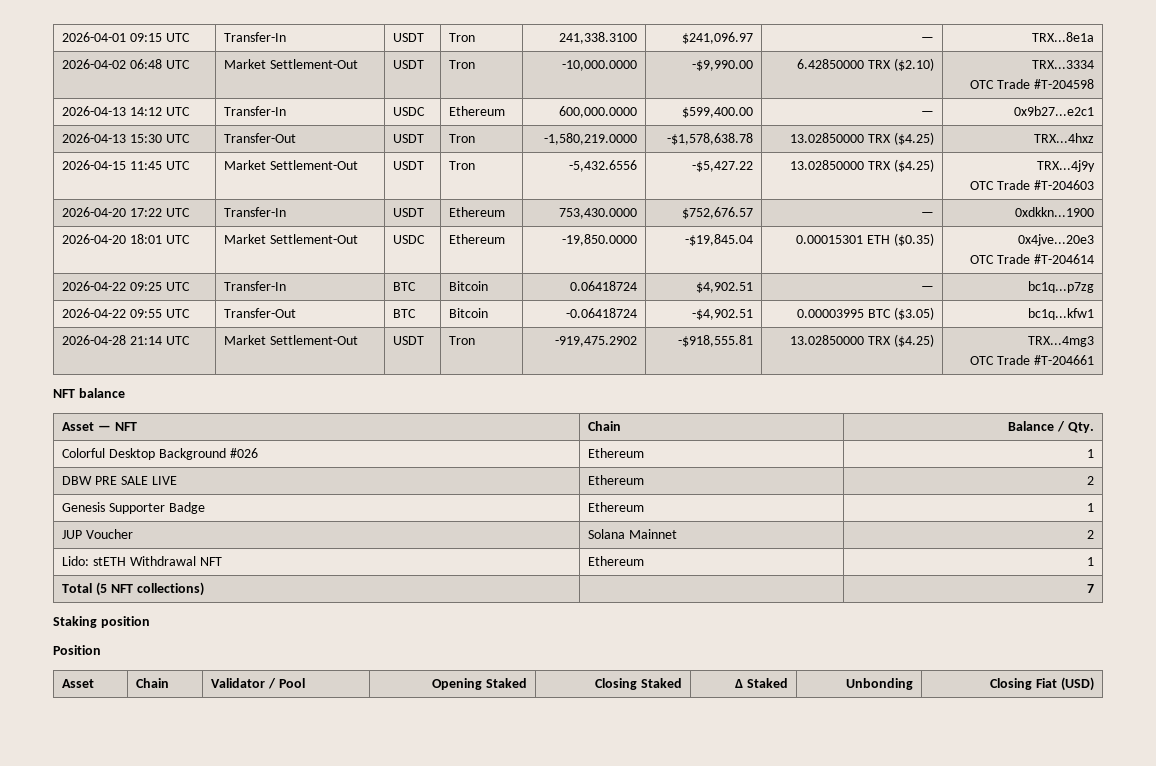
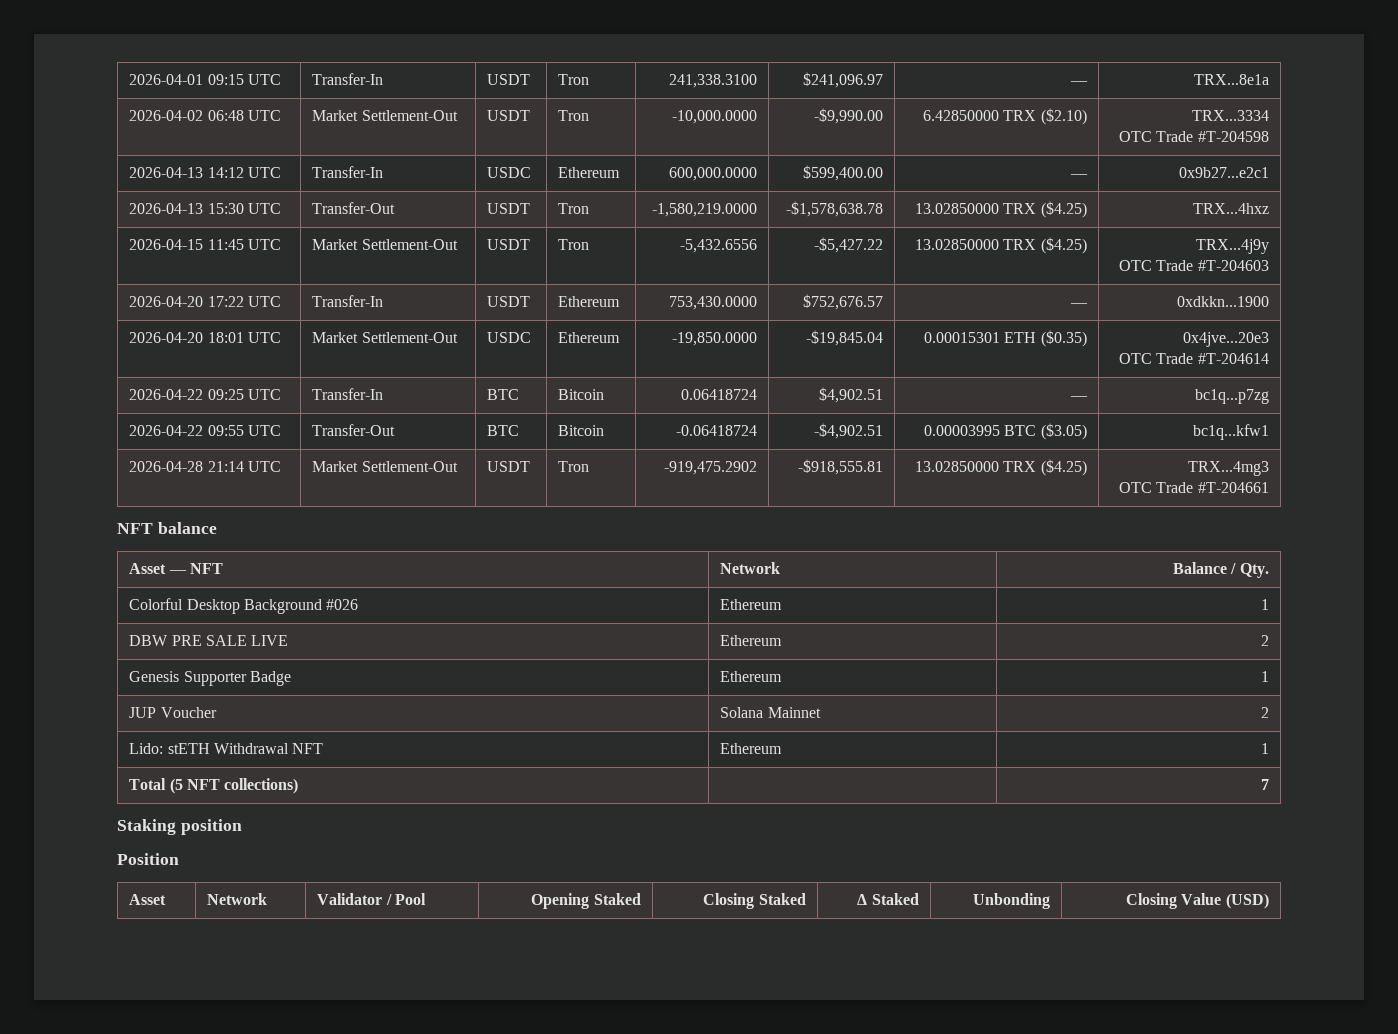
[588,421,622,431] Chain -> [720,562,781,574] Network
[136,678,170,688] Chain -> [207,893,268,905] Network
[1036,678,1058,688] Fiat -> [1181,893,1222,905] Value

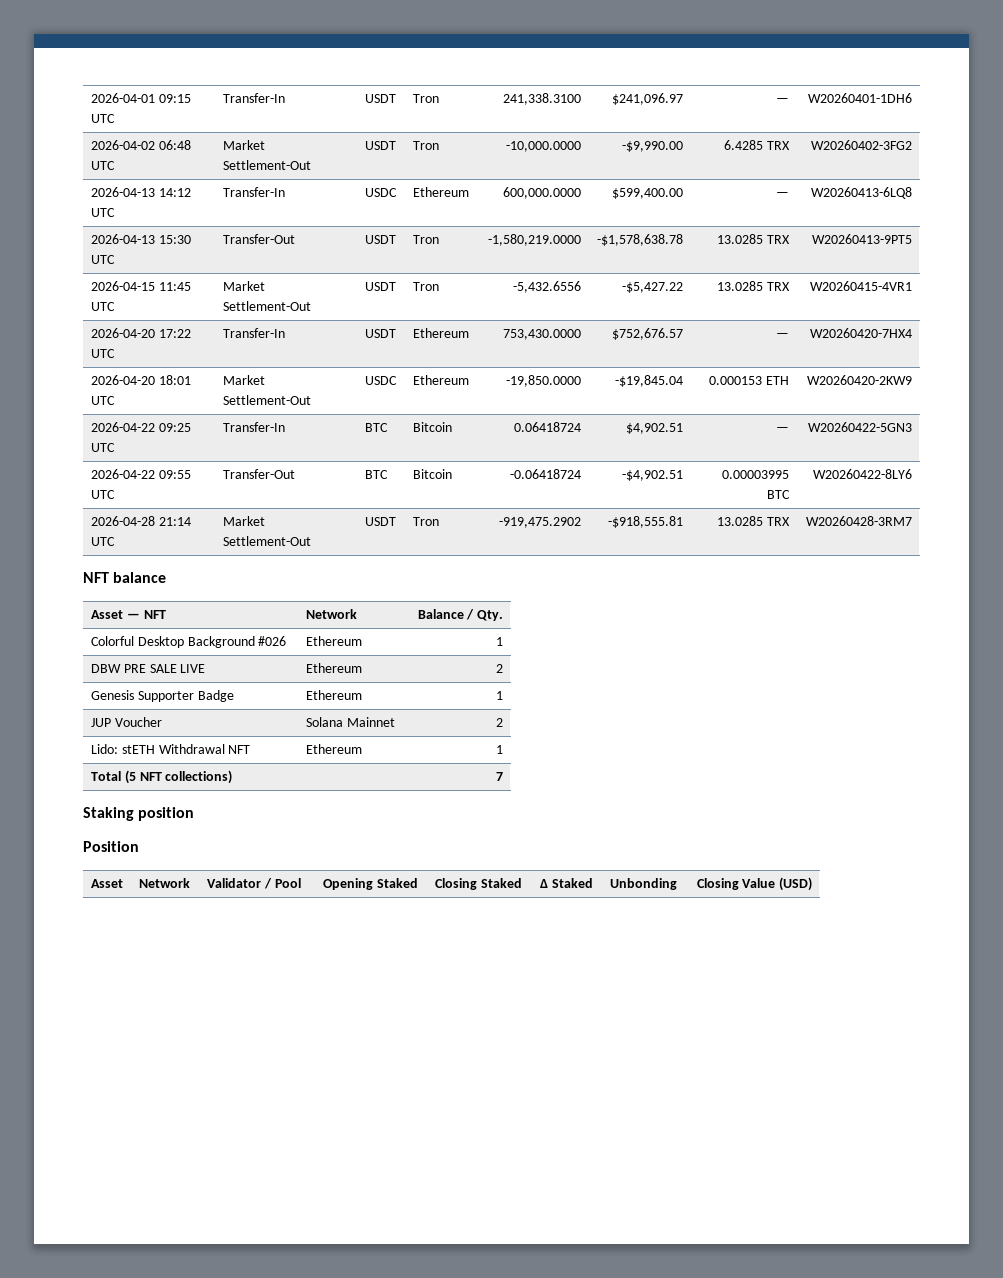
[1193,74,1269,85] TRX...8e1a -> [808,93,913,103] W20260401-1DH6
[923,108,1087,125] [1191,110,1269,121] [1119,131,1269,142] 6.42850000 TRX ($2.10) | TRX...3334 // OTC Trade #T-204598 -> [724,140,791,150] [811,140,913,150] 6.4285 TRX | W20260402-3FG2
[1178,167,1269,178] 0x9b27...e2c1 -> [811,187,913,199] W20260413-6LQ8
[915,201,1087,218] [1192,203,1269,214] 13.02850000 TRX ($4.25) | TRX...4hxz -> [717,234,791,244] [812,234,913,244] 13.0285 TRX | W20260413-9PT5
[915,237,1087,254] [1195,239,1269,254] [1119,260,1269,271] 13.02850000 TRX ($4.25) | TRX...4j9y // OTC Trade #T-204603 -> [717,281,791,291] [810,281,913,291] 13.0285 TRX | W20260415-4VR1
[1176,296,1269,307] 0xdkkn...1900 -> [810,328,913,338] W20260420-7HX4
[924,332,1001,343] 0.00015301 -> [709,376,763,385] 0.000153
[1040,330,1087,347] [1182,332,1269,347] [1119,353,1269,364] ($0.35) | 0x4jve...20e3 // OTC Trade #T-204614 -> [807,375,913,385] | W20260420-2KW9
[1194,389,1269,404] bc1q...p7zg -> [808,422,913,432] W20260422-5GN3
[1040,423,1087,440] [1192,424,1269,440] ($3.05) | bc1q...kfw1 -> [813,469,913,479] | W20260422-8LY6
[915,459,1087,476] [1187,461,1269,476] [1119,482,1269,493] 13.02850000 TRX ($4.25) | TRX...4mg3 // OTC Trade #T-204661 -> [717,516,791,526] [806,516,913,526] 13.0285 TRX | W20260428-3RM7

